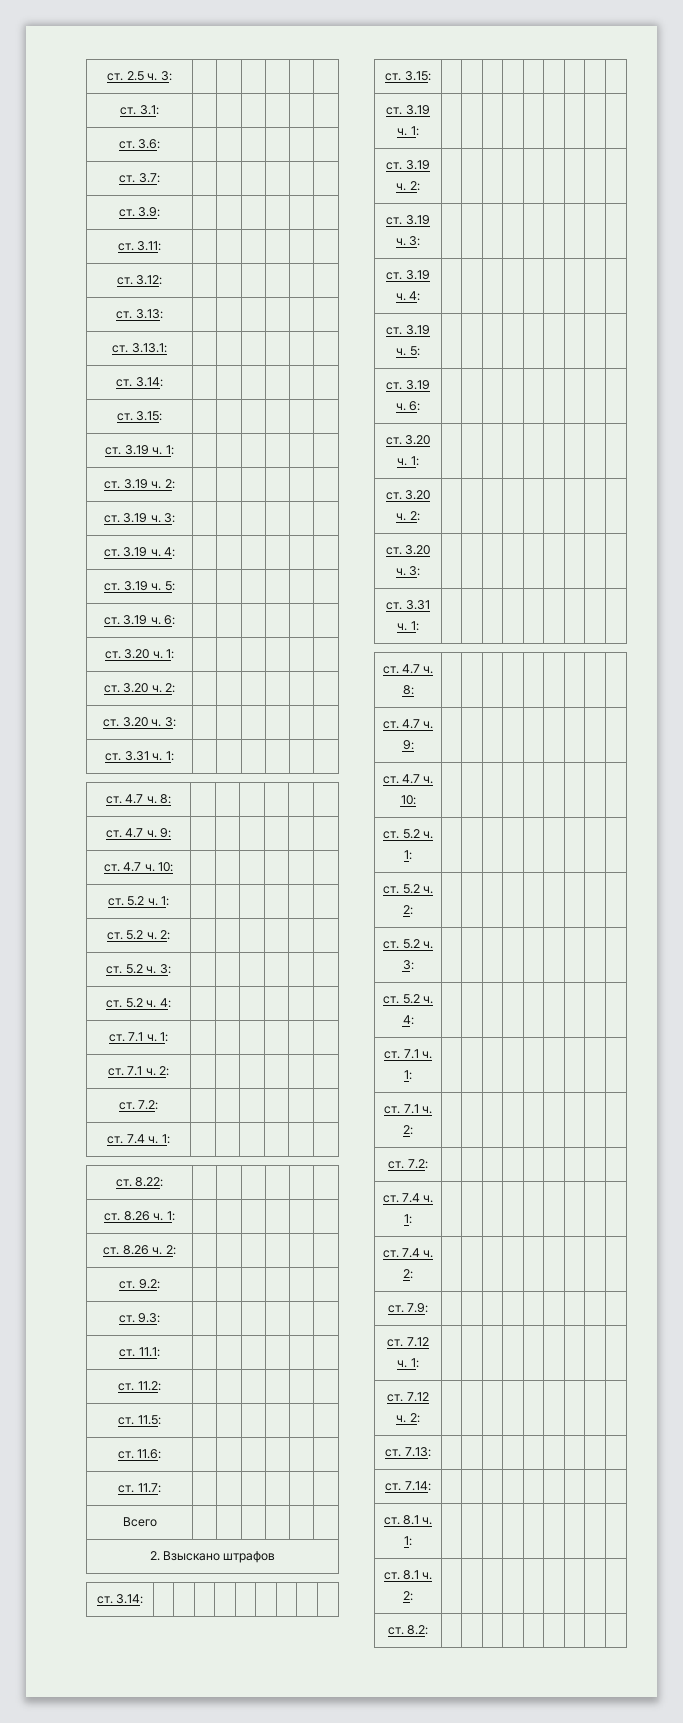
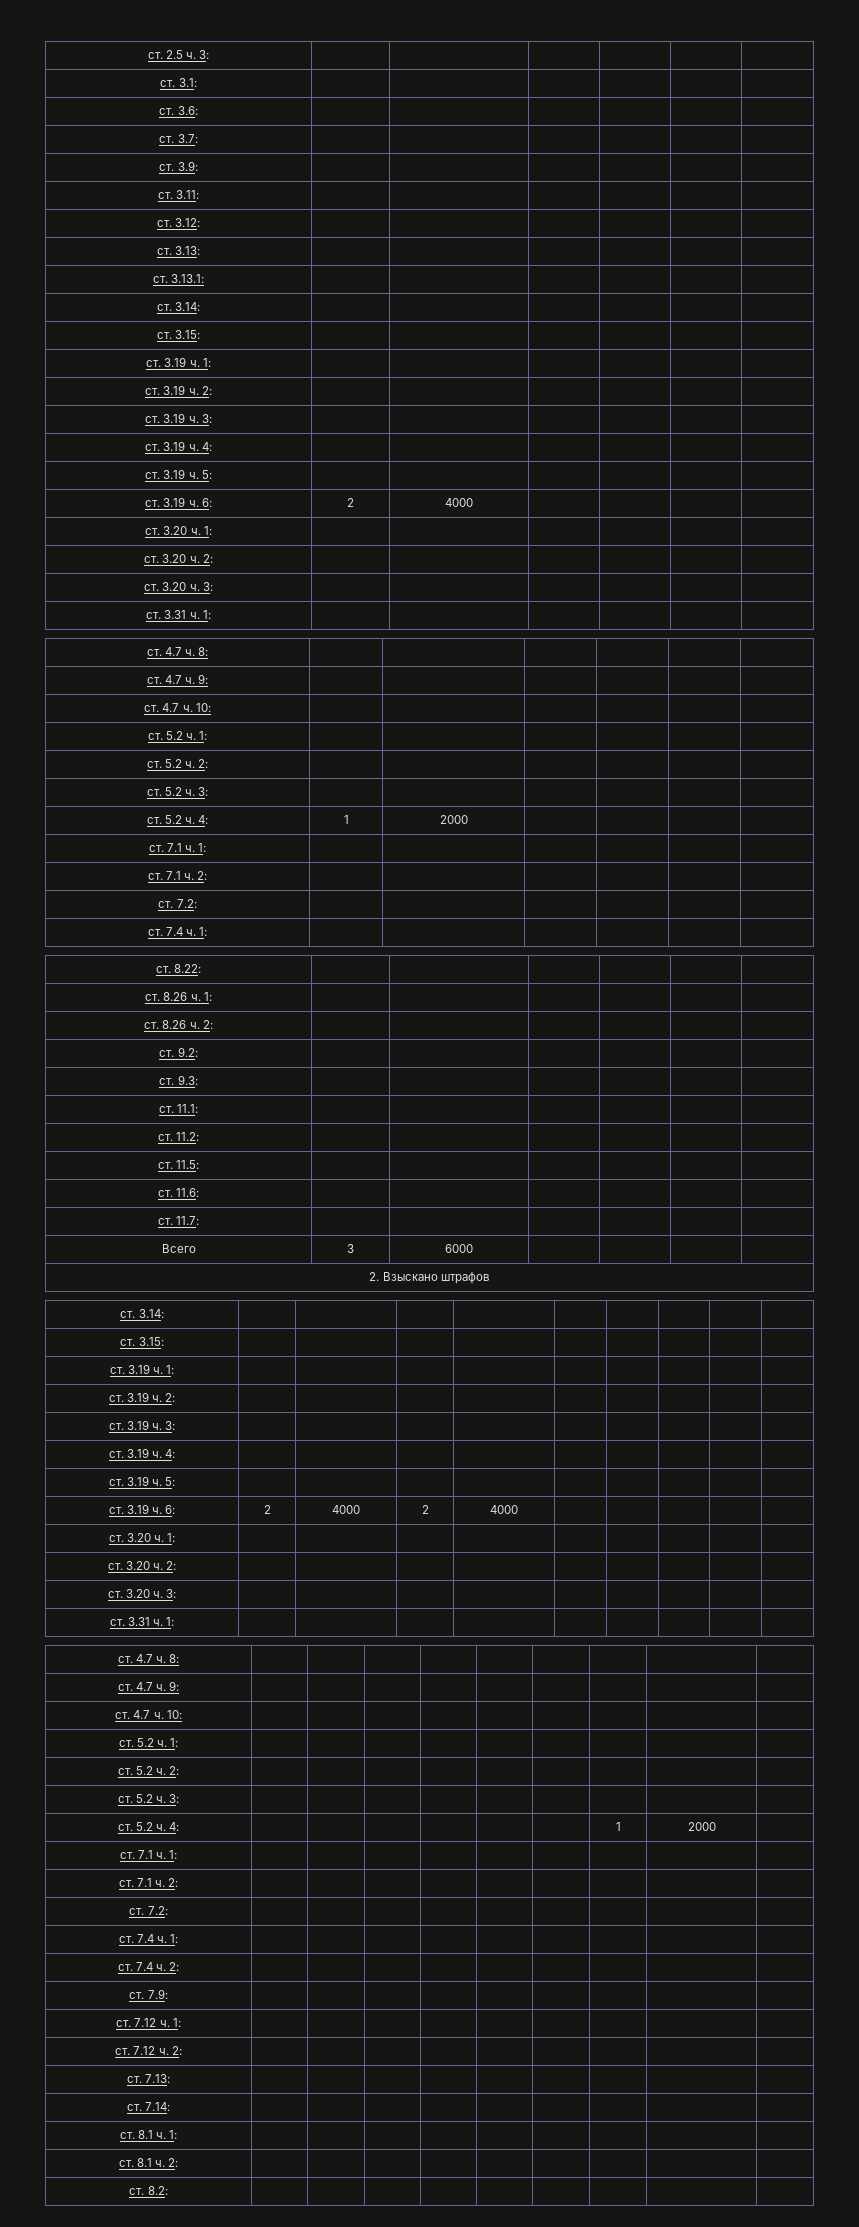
(176, 620) | -> [347,498,354,507] [445,498,473,507] 2 | 4000
(171, 1003) | -> [343,815,349,824] [439,815,468,824] 1 | 2000
(157, 1522) | -> [347,1244,354,1253] [445,1244,473,1253] 3 | 6000
(421, 406) | | | -> [263,1505,271,1514] [332,1505,360,1514] [421,1505,429,1514] [490,1505,518,1514] 2 | 4000 | 2 | 4000
(414, 1020) | -> [615,1822,621,1831] [687,1822,716,1831] 1 | 2000

